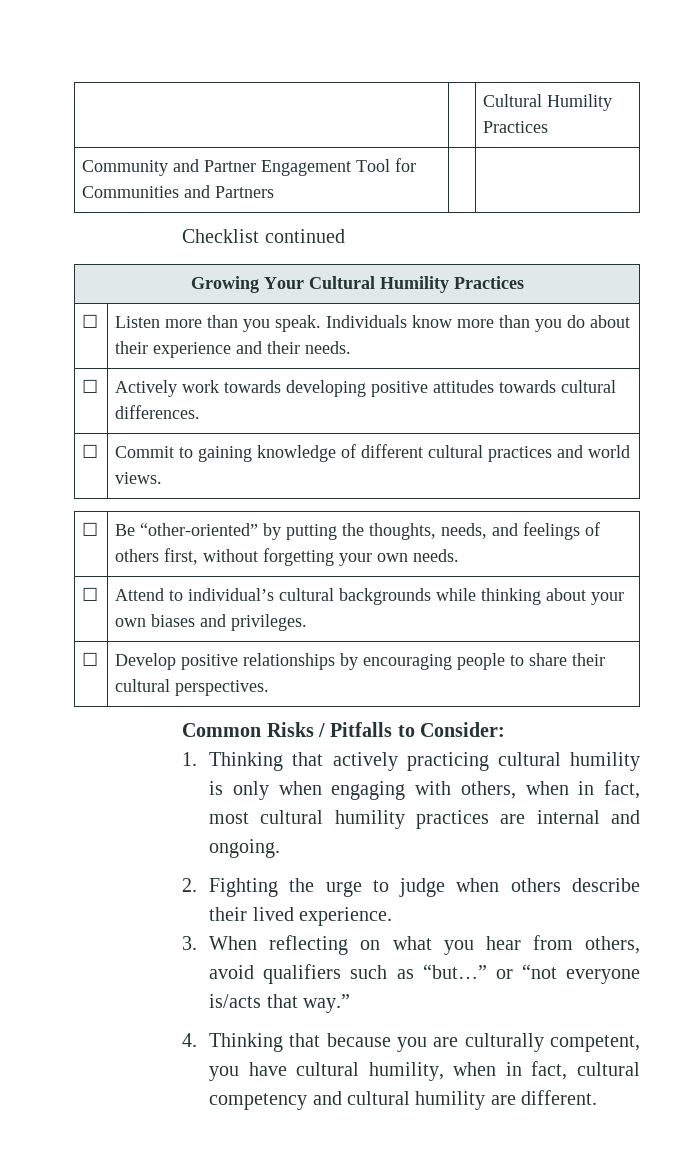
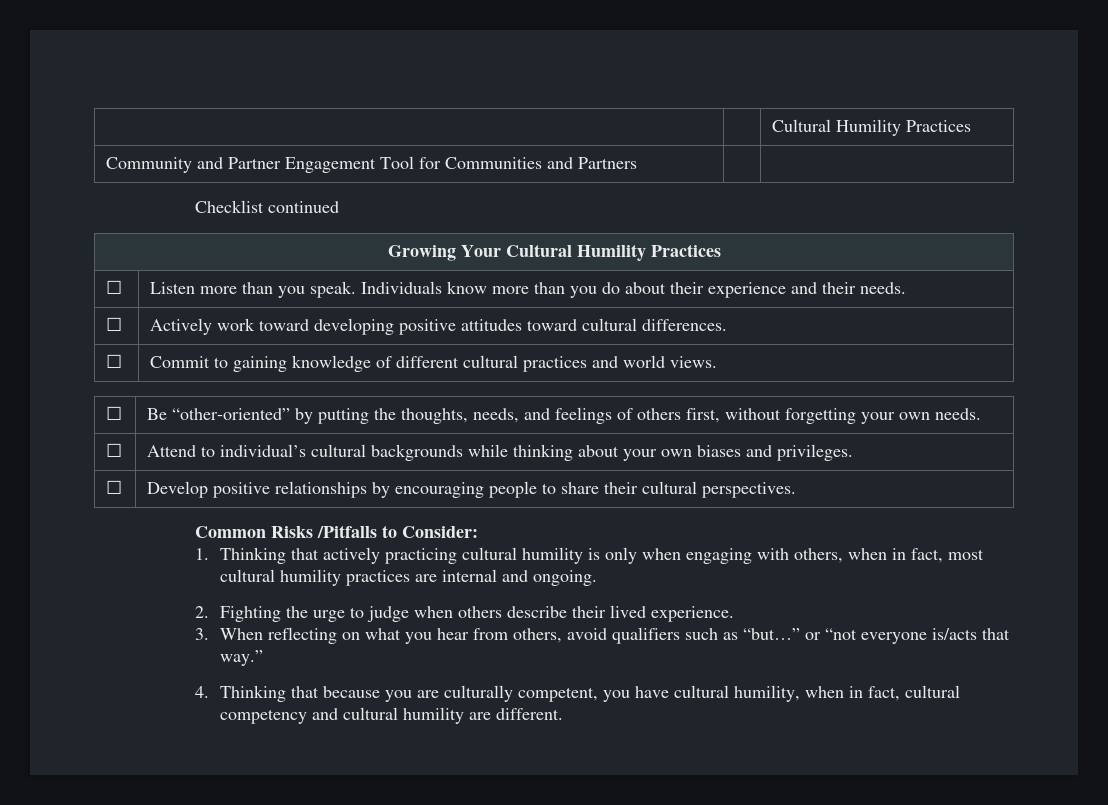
[224,380,282,393] towards -> [259,319,310,331] toward
[499,380,557,393] towards -> [527,319,578,331] toward
[317,722,393,737] / Pitfalls -> [316,525,377,538] /Pitfalls

